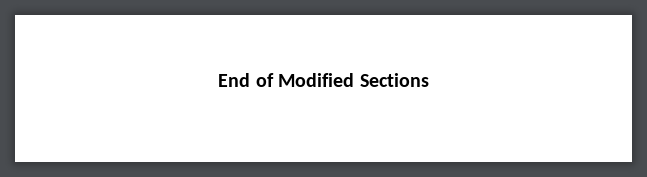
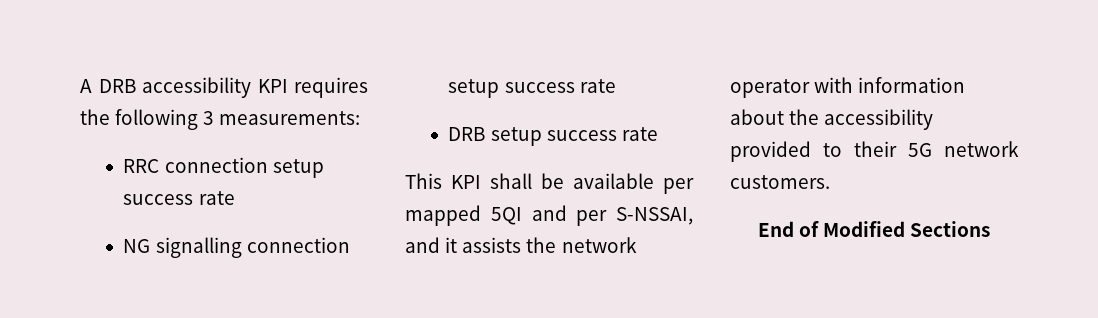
(218, 80) none -> [80,77,368,98] [80,109,361,130] [123,157,324,178] [123,191,235,205] [123,237,350,258] [448,79,616,98] [448,127,658,146] [405,173,694,194] [405,205,693,226] [405,237,637,253] [730,77,966,98] [730,109,934,130] [730,141,1019,162] [730,175,830,189] A DRB accessibility KPI requires the following 3 measurements: // RRC connection setup success rate // NG signalling connection setup success rate // DRB setup success rate // This KPI shall be available per mapped 5QI and per S-NSSAI, and it assists the network operator with information about the accessibility provided to their 5G network customers. //

